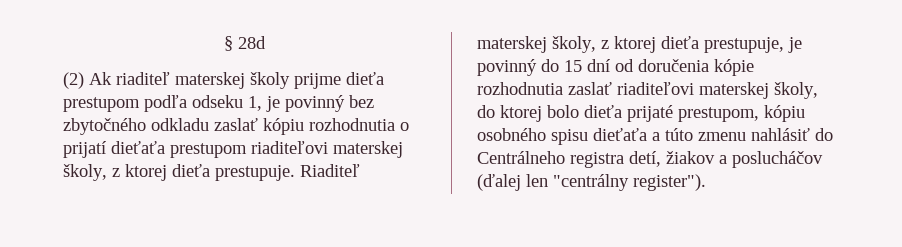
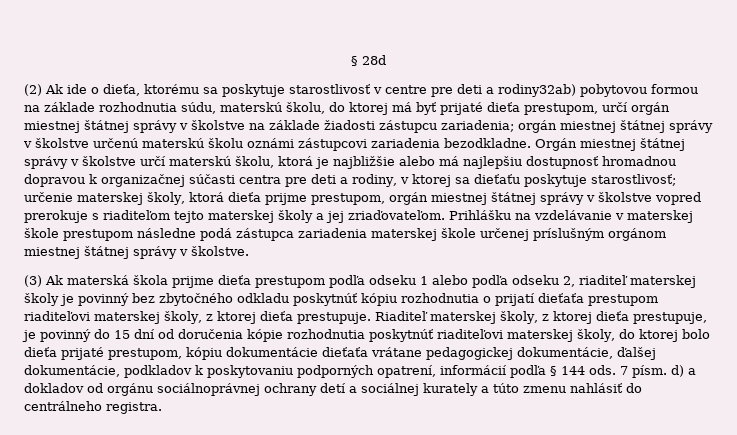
[116,72,290,89] riaditeľ materskej školy -> [67,84,698,97] [24,102,670,115] [24,120,713,133] [23,138,685,151] [24,156,676,169] [24,174,676,187] [24,192,701,205] [24,210,693,223] [24,228,666,241] [24,246,249,259] [24,275,168,287] ide o dieťa, ktorému sa poskytuje starostlivosť v centre pre deti a rodiny32ab) pobytovou formou na základe rozhodnutia súdu, materskú školu, do ktorej má byť prijaté dieťa prestupom, určí orgán miestnej štátnej správy v školstve na základe žiadosti zástupcu zariadenia; orgán miestnej štátnej správy v školstve určenú materskú školu oznámi zástupcovi zariadenia bezodkladne. Orgán miestnej štátnej správy v školstve určí materskú školu, ktorá je najbližšie alebo má najlepšiu dostupnosť hromadnou dopravou k organizačnej súčasti centra pre deti a rodiny, v ktorej sa dieťaťu poskytuje starostlivosť; určenie materskej školy, ktorá dieťa prijme prestupom, orgán miestnej štátnej správy v školstve vopred prerokuje s riaditeľom tejto materskej školy a jej zriaďovateľom. Prihlášku na vzdelávanie v materskej škole prestupom následne podá zástupca zariadenia materskej škole určenej príslušným orgánom miestnej štátnej správy v školstve. // (3) Ak materská škola
[248,96,262,111] 1, -> [420,275,696,288] [24,293,59,306] 1 alebo podľa odseku 2, riaditeľ materskej školy
[214,118,258,131] zaslať -> [293,293,358,306] poskytnúť
[568,82,612,95] zaslať -> [369,329,434,342] poskytnúť
[477,128,647,145] osobného spisu dieťaťa -> [226,347,656,360] [24,365,696,378] [24,383,478,396] dokumentácie dieťaťa vrátane pedagogickej dokumentácie, ďalšej dokumentácie, podkladov k poskytovaniu podporných opatrení, informácií podľa § 144 ods. 7 písm. d) a dokladov od orgánu sociálnoprávnej ochrany detí a sociálnej kurately
[477,151,823,168] [477,174,706,191] Centrálneho registra detí, žiakov a poslucháčov (ďalej len "centrálny register"). -> [24,401,162,414] centrálneho registra.

